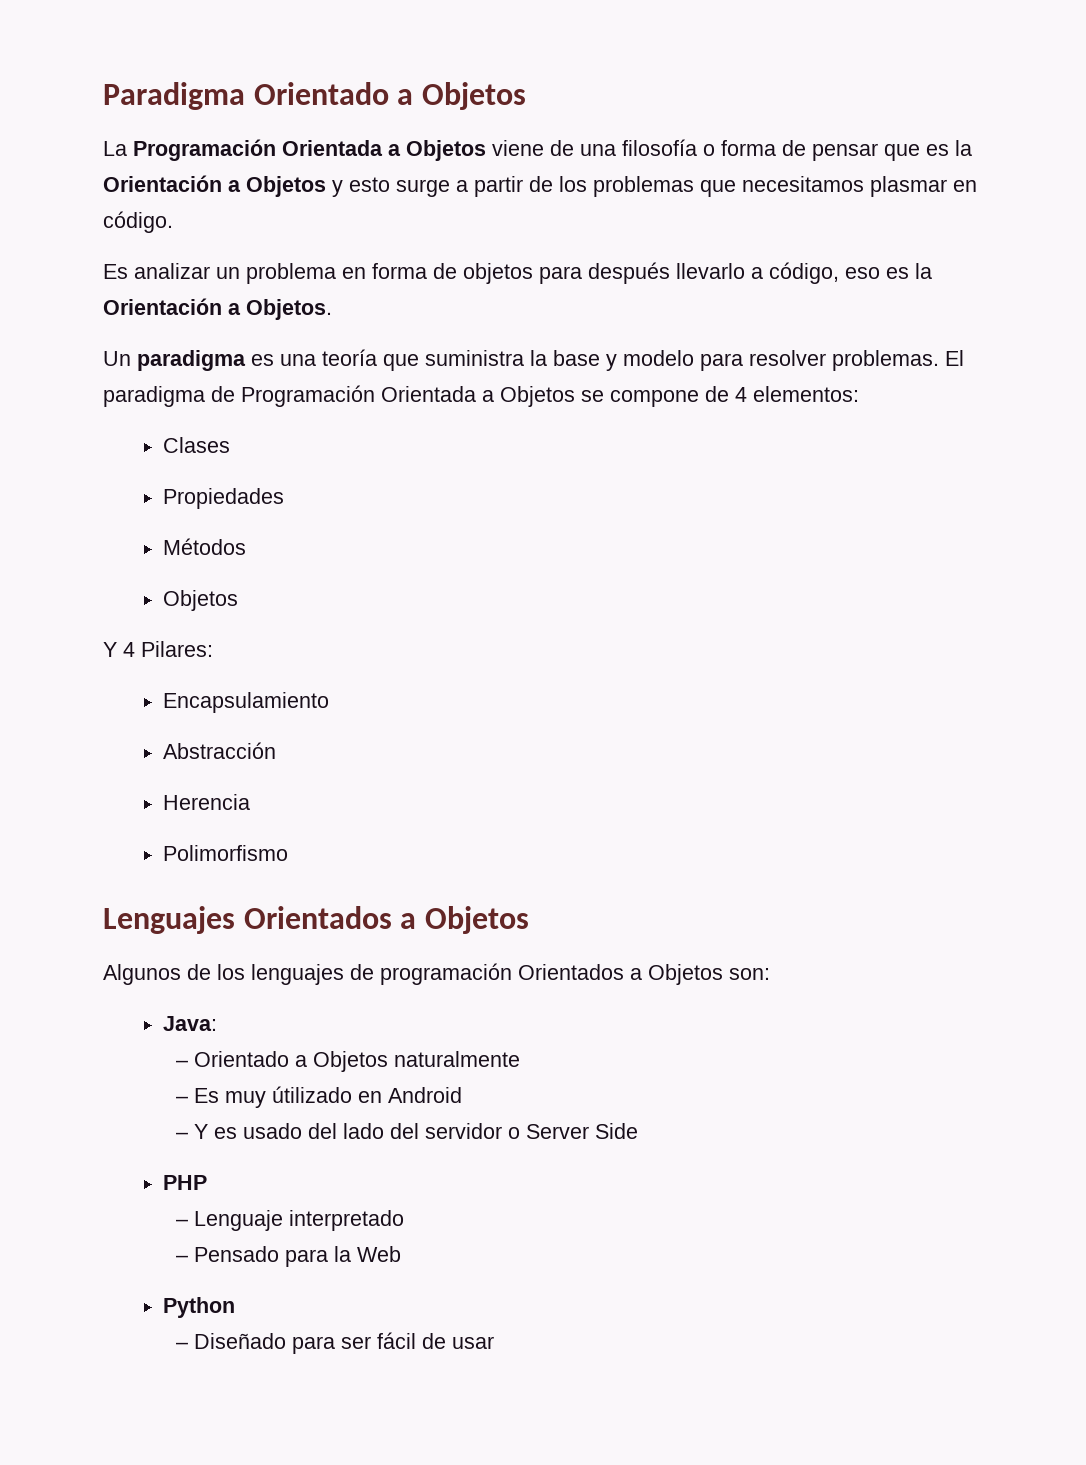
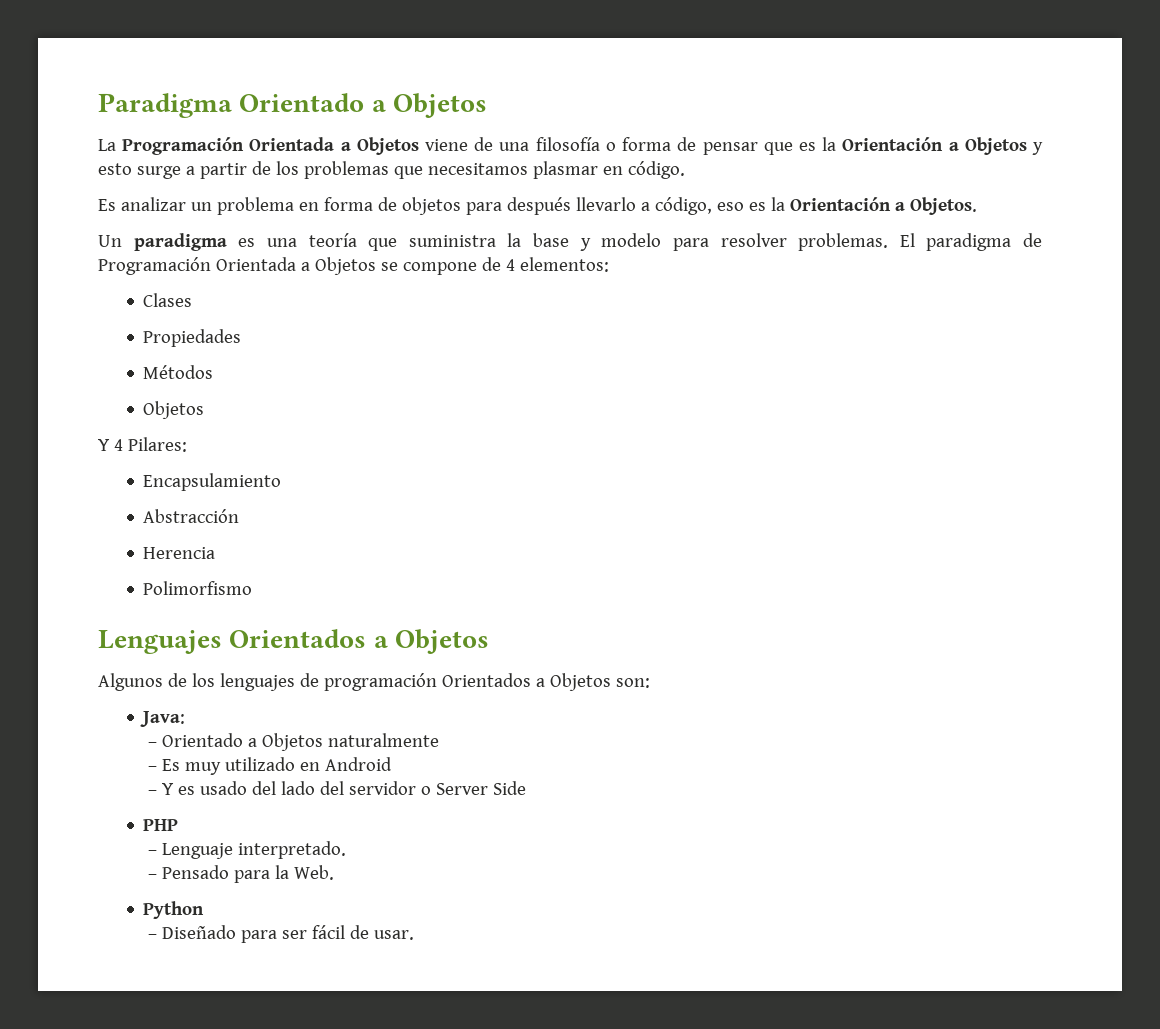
[271,1086,352,1103] útilizado -> [224,757,295,771] utilizado
[288,1210,404,1231] interpretado -> [237,841,346,859] interpretado.
[356,1246,401,1262] Web -> [293,865,334,880] Web.
[451,1336,494,1349] usar -> [373,930,414,940] usar.

